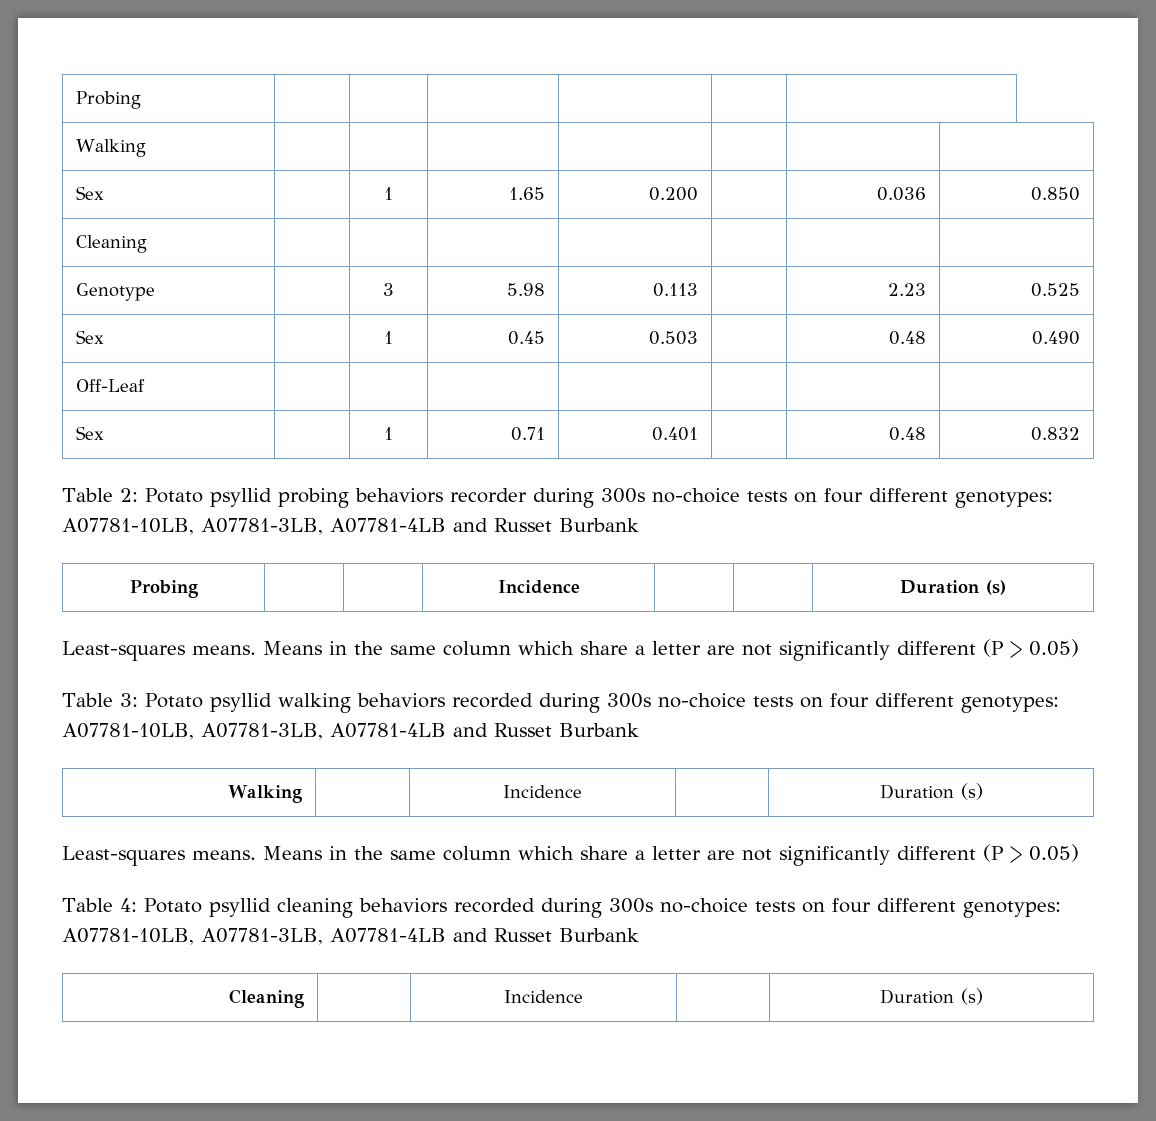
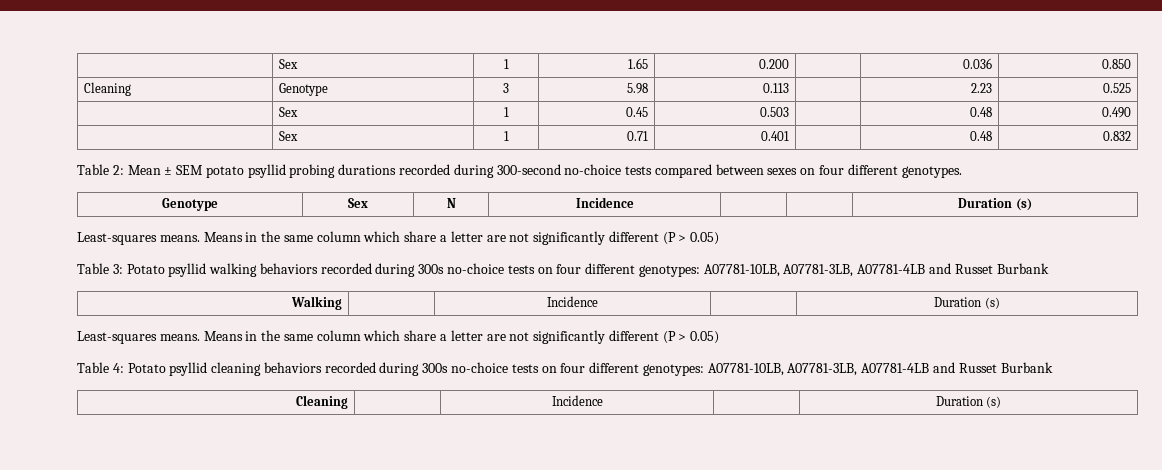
[75,91,141,109] [75,139,146,157] [75,186,104,200] Probing | | | | | | // Walking | | | | | | | // Sex | | -> [278,59,298,69] | Sex |
[75,283,155,301] | | | | | | // Genotype | | -> [278,83,328,96] Genotype |
[75,330,104,344] Sex | | -> [278,107,298,117] | Sex |
[75,379,145,392] [75,426,104,440] Off-Leaf | | | | | | | // Sex | | -> [278,131,298,141] | Sex |
[144,488,1053,508] [62,518,639,535] [129,580,198,598] Potato psyllid probing behaviors recorder during 300s no-choice tests on four different genotypes: A07781-10LB, A07781-3LB, A07781-4LB and Russet Burbank // Probing | | -> [127,164,962,178] [162,198,218,211] [348,198,368,208] [446,198,456,208] Mean ± SEM potato psyllid probing durations recorded during 300-second no-choice tests compared between sexes on four different genotypes. // Genotype | Sex | N

